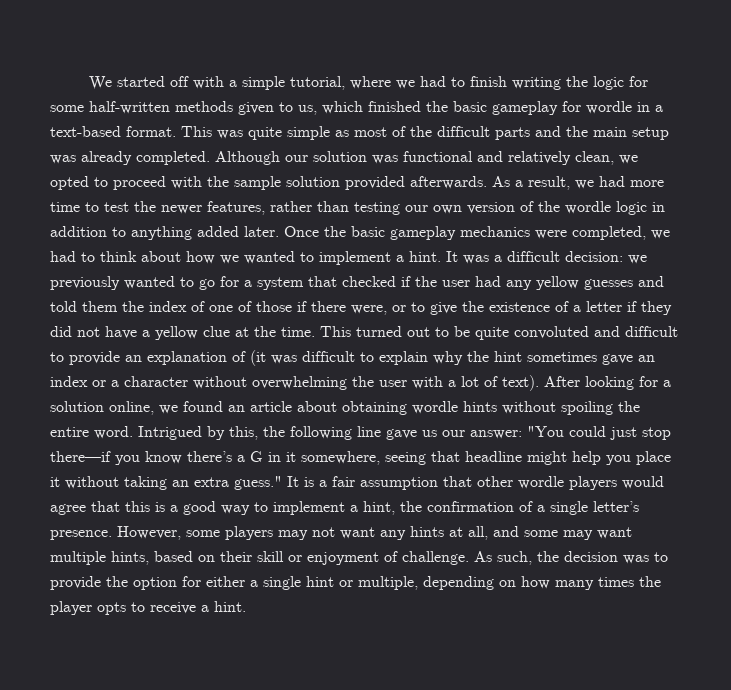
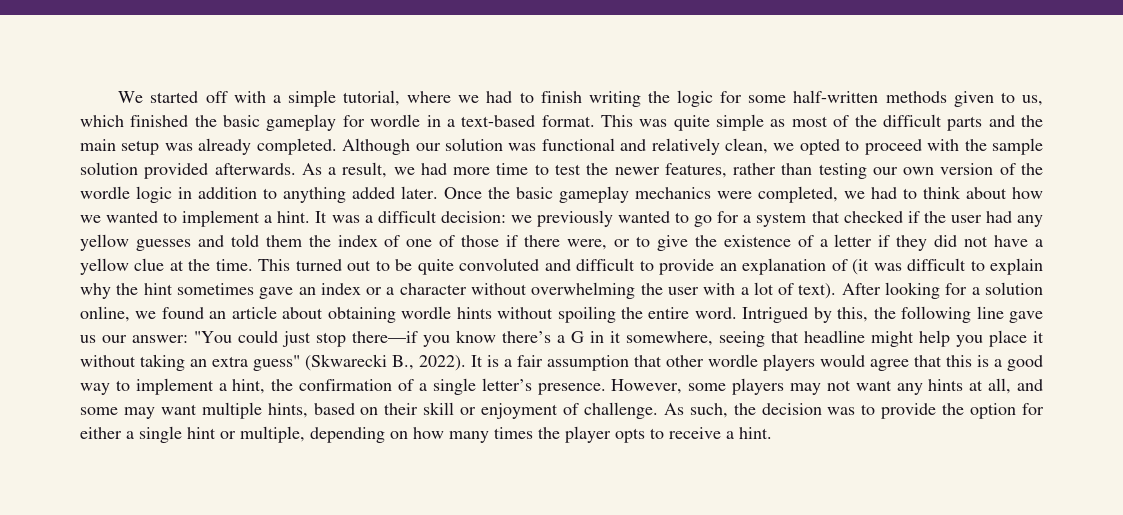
[234,476,282,490] guess." -> [253,354,466,371] guess" (Skwarecki B., 2022).

